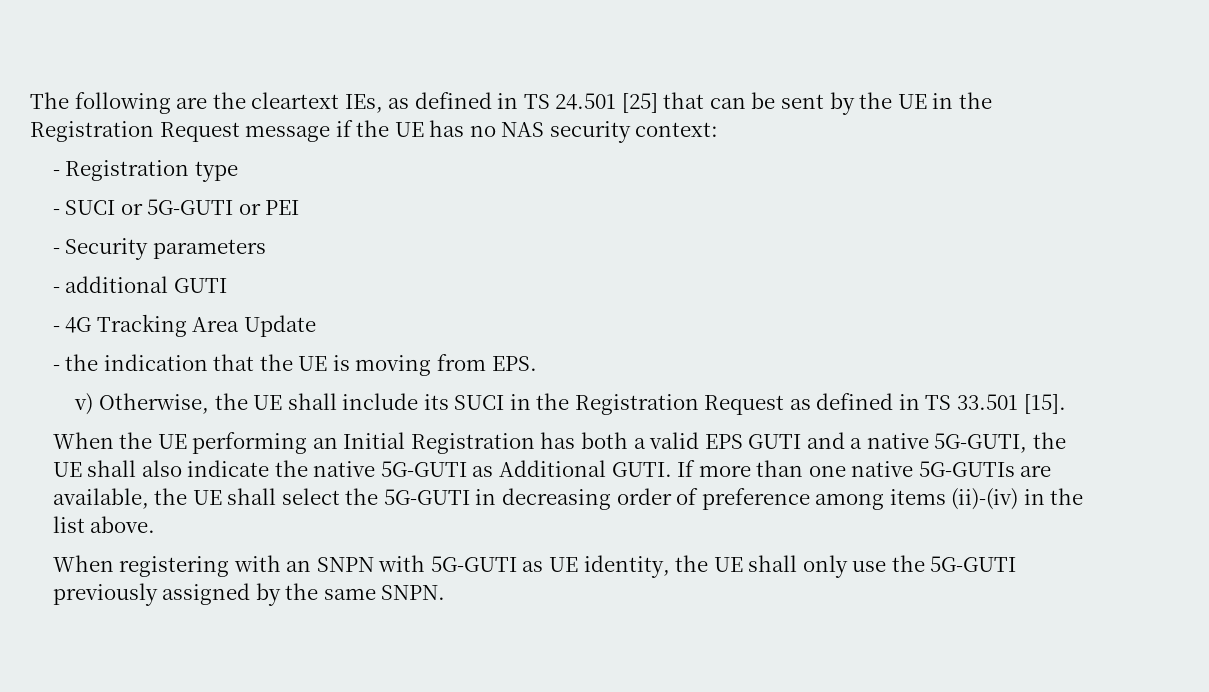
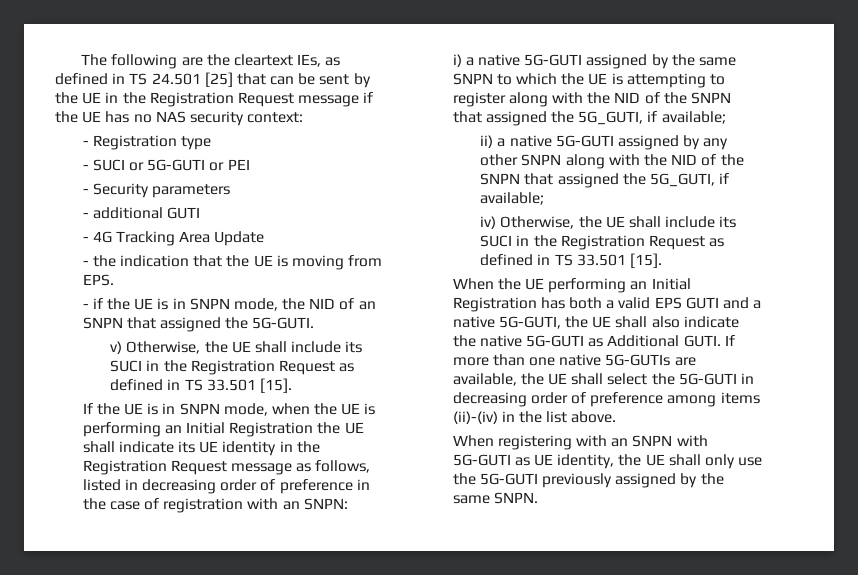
(537, 363) none -> [82,298,376,311] [82,317,315,332] // - if the UE is in SNPN mode, the NID of an SNPN that assigned the 5G-GUTI.
(1066, 404) none -> [82,403,376,416] [82,422,364,437] [82,441,320,456] [82,460,371,475] [82,479,370,494] [82,498,348,513] [452,54,736,69] [452,73,725,88] [452,92,731,107] [452,111,726,126] [480,135,729,150] [480,154,744,169] [480,173,730,188] [480,192,545,205] [480,216,737,229] [480,235,725,250] [480,253,662,268] // If the UE is in SNPN mode, when the UE is performing an Initial Registration the UE shall indicate its UE identity in the Registration Request message as follows, listed in decreasing order of preference in the case of registration with an SNPN: // i) a native 5G-GUTI assigned by the same SNPN to which the UE is attempting to register along with the NID of the SNPN that assigned the 5G_GUTI, if available; // ii) a native 5G-GUTI assigned by any other SNPN along with the NID of the SNPN that assigned the 5G_GUTI, if available; // iv) Otherwise, the UE shall include its SUCI in the Registration Request as defined in TS 33.501 [15].

